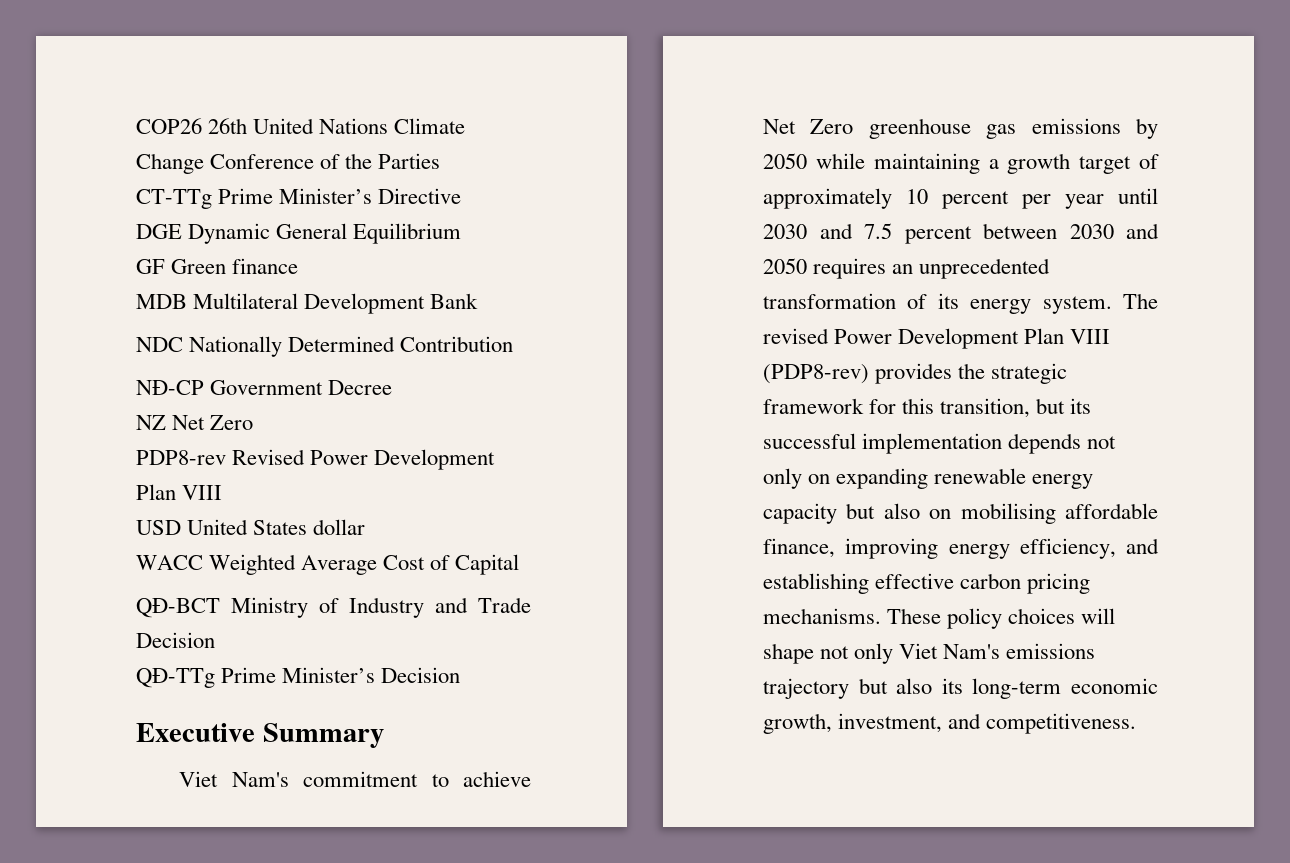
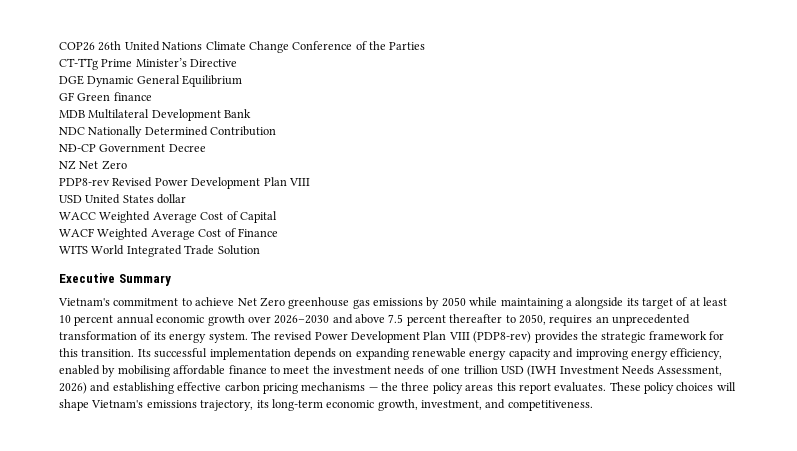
[136,597,531,618] [136,632,215,648] [136,667,461,688] QĐ-BCT Ministry of Industry and Trade Decision // QĐ-TTg Prime Minister’s Decision -> [59,228,278,240] [59,245,260,257] WACF Weighted Average Cost of Finance // WITS World Integrated Trade Solution
[179,771,289,787] Viet Nam's -> [58,298,110,306] Vietnam's
[1007,153,1159,174] [763,188,1158,209] [763,223,1159,244] [763,258,807,274] growth target of approximately 10 percent per year until 2030 and 7.5 percent between 2030 and 2050 -> [575,297,728,309] [59,314,546,326] alongside its target of at least 10 percent annual economic growth over 2026–2030 and above 7.5 percent thereafter to 2050,
[940,398,1092,418] transition, but its -> [81,349,151,357] transition. Its
[1087,436,1117,449] [763,468,802,489] not only -> (336, 354) none
[846,503,1158,524] [763,538,1116,559] but also on mobilising affordable finance, improving energy efficiency, -> [553,348,723,360] [59,365,723,377] [59,382,87,394] and improving energy efficiency, enabled by mobilising affordable finance to meet the investment needs of one trillion USD (IWH Investment Needs Assessment, 2026)
[763,608,881,624] mechanisms. -> [301,382,607,394] mechanisms — the three policy areas this report evaluates.
[820,643,1096,664] [763,678,933,699] not only Viet Nam's emissions trajectory but also -> [91,400,254,411] Vietnam's emissions trajectory,

